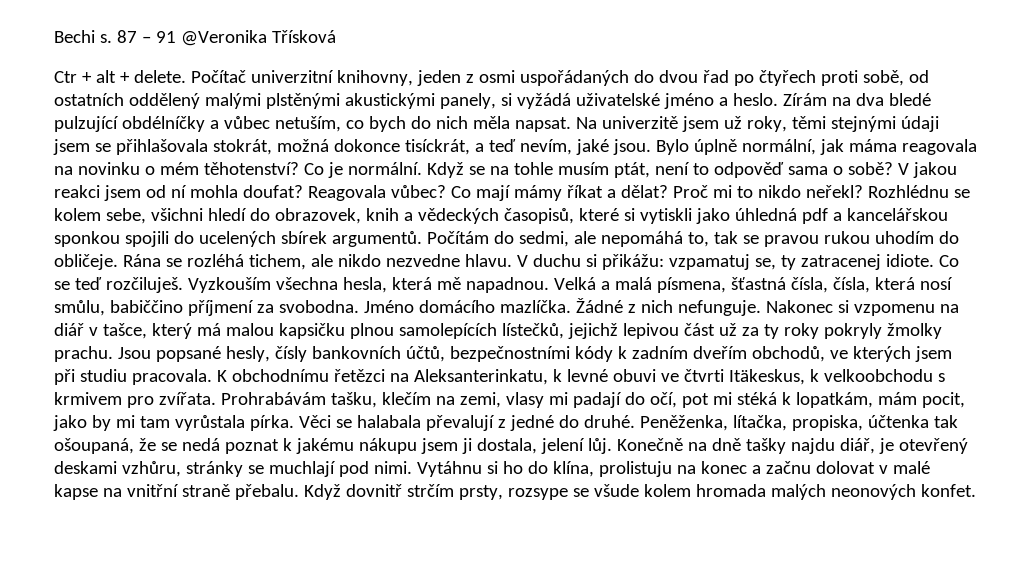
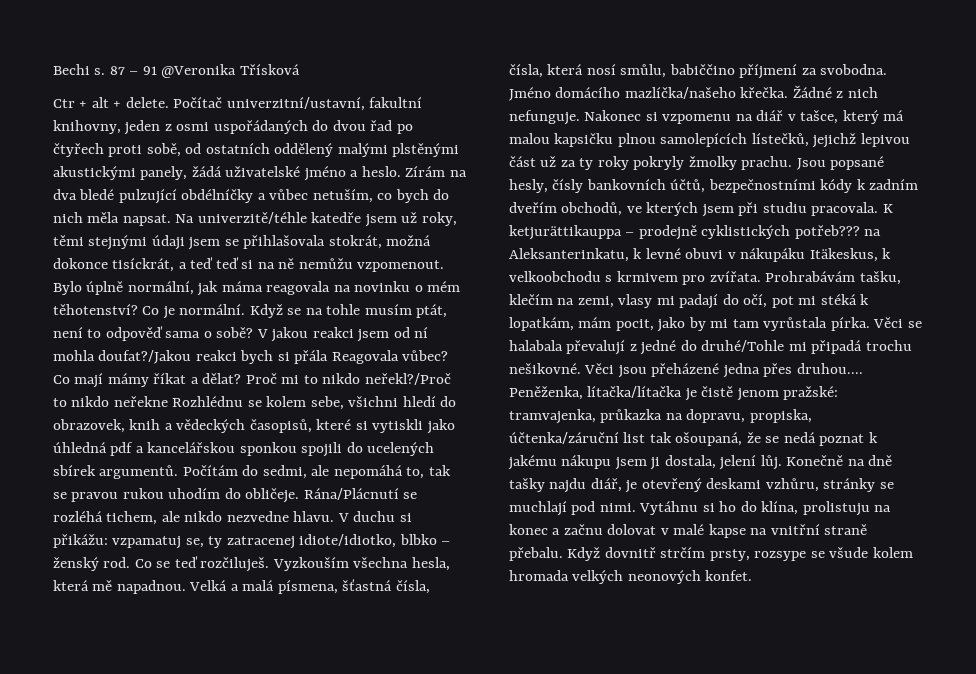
[250,70,334,83] univerzitní -> [226,97,423,111] univerzitní/ustavní, fakultní
[500,93,571,109] si vyžádá -> [191,166,222,177] žádá
[601,116,678,129] univerzitě -> [197,212,362,224] univerzitě/téhle katedře
[519,139,651,155] nevím, jaké jsou. -> [215,257,445,272] teď si na ně nemůžu vzpomenout.
[242,185,303,198] doufat? -> [98,350,329,364] doufat?/Jakou reakci bych si přála
[805,185,863,198] neřekl? -> [364,373,451,385] [53,396,168,407] neřekl?/Proč to nikdo neřekne
[122,254,161,267] Rána -> [303,488,399,500] Rána/Plácnutí
[885,254,934,267] idiote. -> [299,534,451,548] [53,557,131,571] idiote/idiotko, blbko – ženský rod.
[499,300,571,313] mazlíčka. -> [624,87,789,99] mazlíčka/našeho křečka.
[231,369,385,382] obchodnímu řetězci -> [509,225,860,240] ketjurättikauppa – prodejně cyklistických potřeb???
[660,369,724,382] ve čtvrti -> [727,248,806,262] v nákupáku
[583,415,929,431] druhé. Peněženka, lítačka, propiska, účtenka -> [701,340,912,354] [509,363,863,378] [509,386,839,401] [509,409,812,424] [509,432,646,444] druhé/Tohle mi připadá trochu nešikovné. Věci jsou přeházené jedna přes druhou.... Peněženka, lítačka/lítačka je čistě jenom pražské: tramvajenka, průkazka na dopravu, propiska, účtenka/záruční list
[770,484,826,500] malých -> [572,570,624,584] velkých

